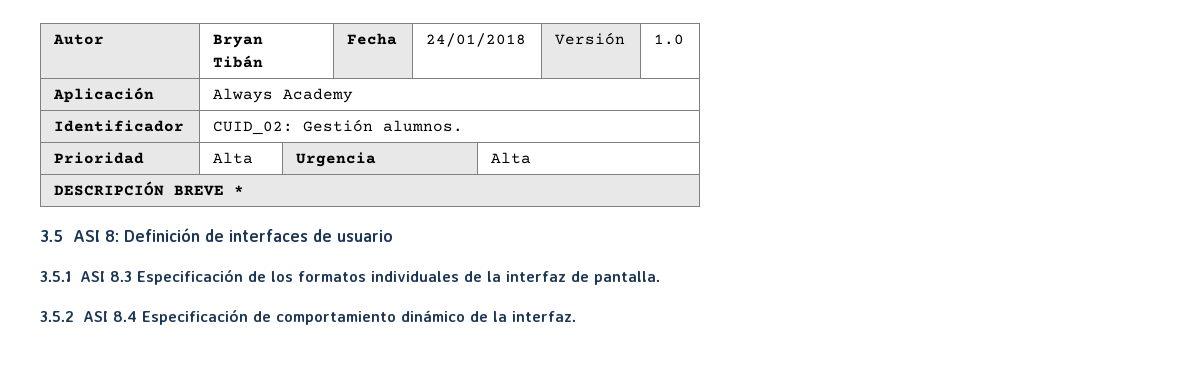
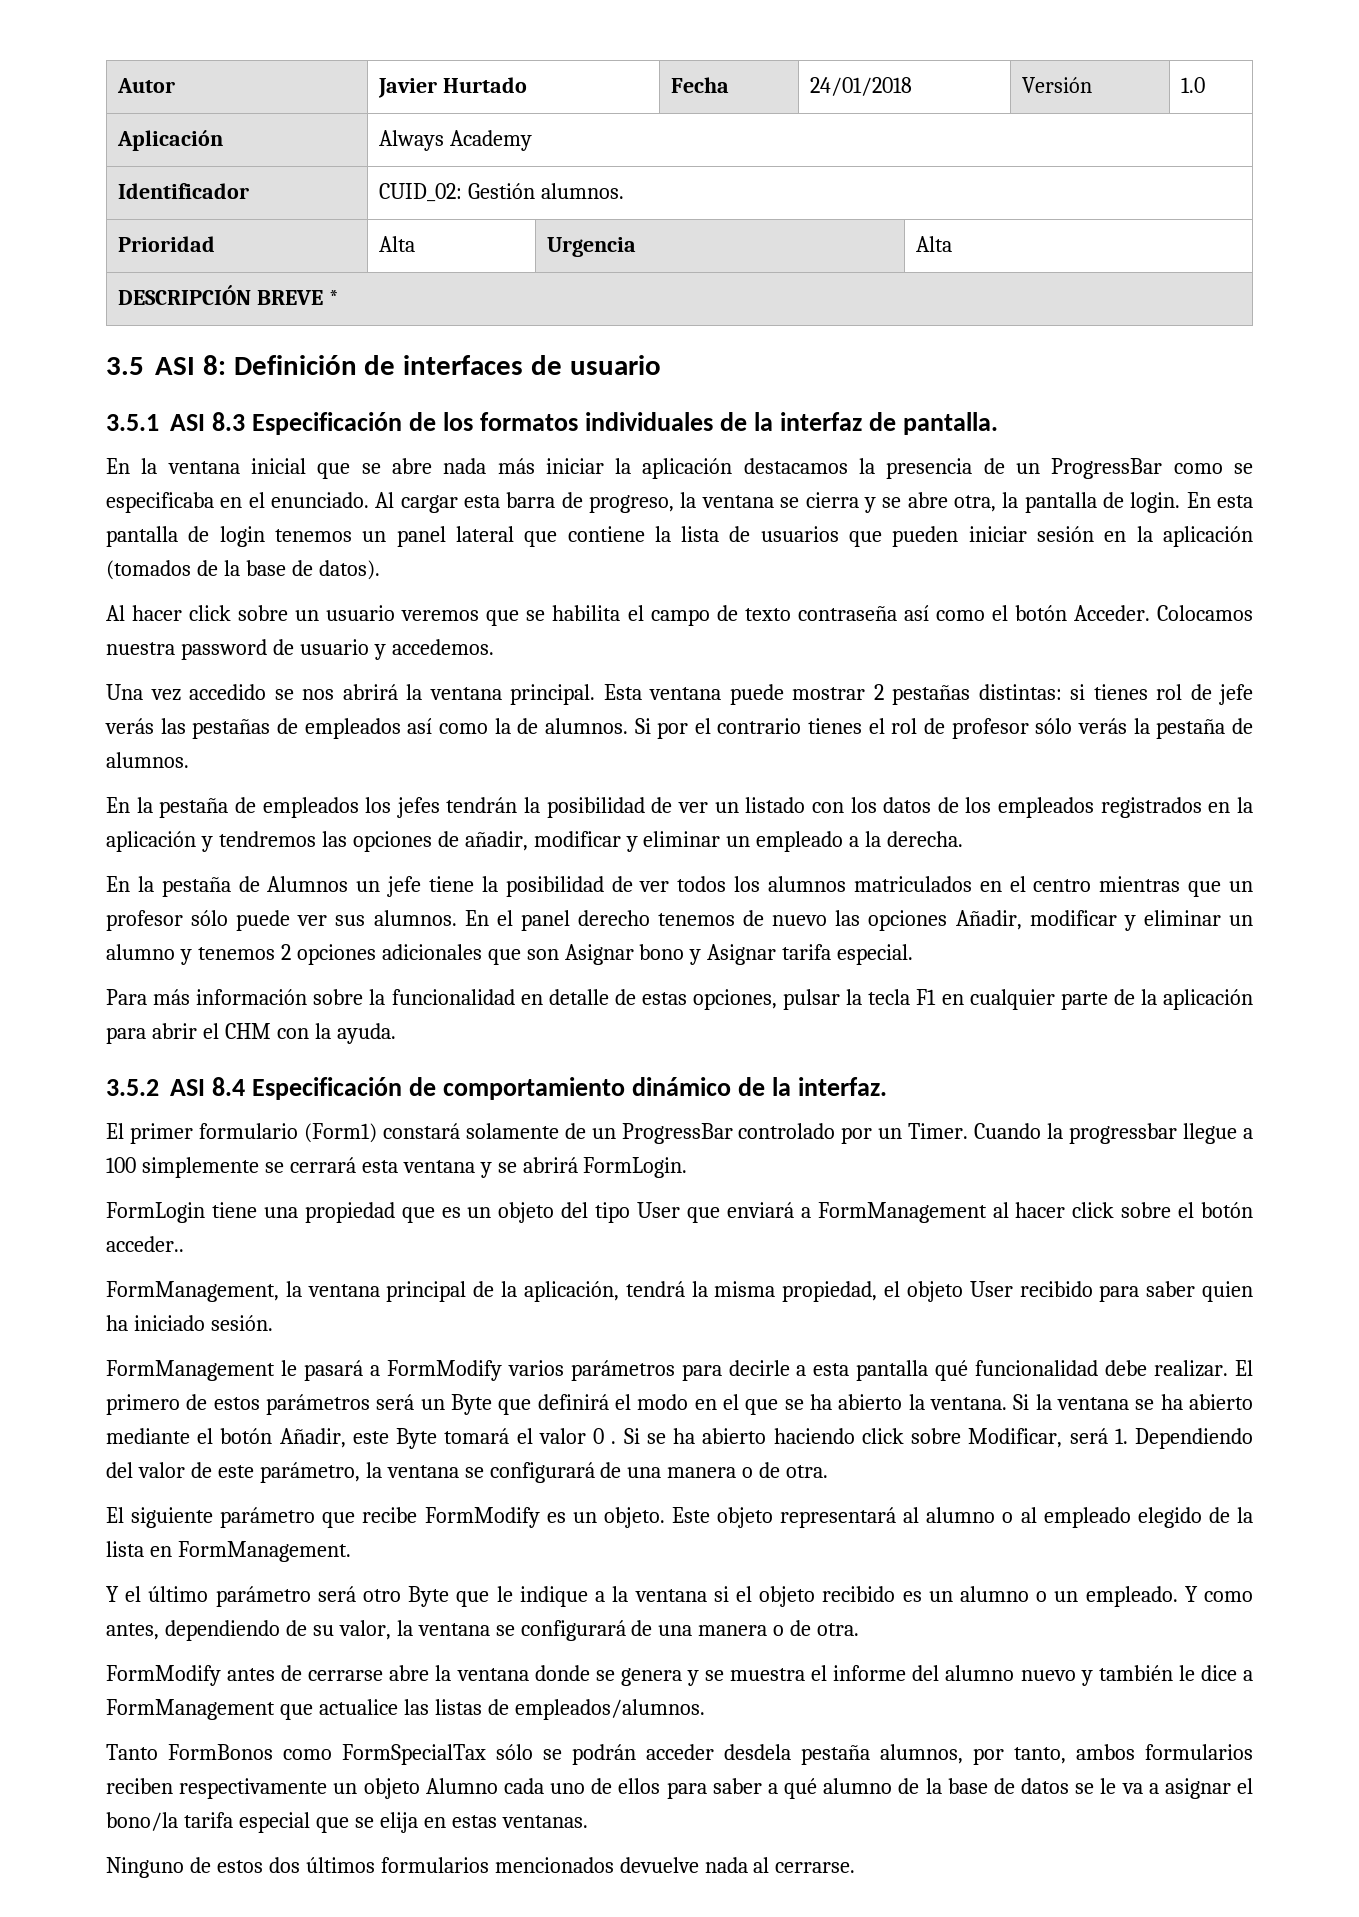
[213,34,264,48] [213,55,264,68] Bryan Tibán -> [378,77,527,98] Javier Hurtado
(660, 278) none -> [106,458,1253,479] [106,492,1253,513] [106,526,1253,547] [106,560,380,580] [106,605,1253,626] [106,639,494,660] [106,684,1253,705] [105,718,1254,739] [106,752,189,768] [106,797,1253,818] [106,831,964,852] [106,876,1254,897] [106,910,1254,931] [106,944,914,965] [106,989,1253,1010] [106,1023,396,1044] // En la ventana inicial que se abre nada más iniciar la aplicación destacamos la presencia de un ProgressBar como se especificaba en el enunciado. Al cargar esta barra de progreso, la ventana se cierra y se abre otra, la pantalla de login. En esta pantalla de login tenemos un panel lateral que contiene la lista de usuarios que pueden iniciar sesión en la aplicación (tomados de la base de datos). // Al hacer click sobre un usuario veremos que se habilita el campo de texto contraseña así como el botón Acceder. Colocamos nuestra password de usuario y accedemos. // Una vez accedido se nos abrirá la ventana principal. Esta ventana puede mostrar 2 pestañas distintas: si tienes rol de jefe verás las pestañas de empleados así como la de alumnos. Si por el contrario tienes el rol de profesor sólo verás la pestaña de alumnos. // En la pestaña de empleados los jefes tendrán la posibilidad de ver un listado con los datos de los empleados registrados en la aplicación y tendremos las opciones de añadir, modificar y eliminar un empleado a la derecha. // En la pestaña de Alumnos un jefe tiene la posibilidad de ver todos los alumnos matriculados en el centro mientras que un profesor sólo puede ver sus alumnos. En el panel derecho tenemos de nuevo las opciones Añadir, modificar y eliminar un alumno y tenemos 2 opciones adicionales que son Asignar bono y Asignar tarifa especial. // Para más información sobre la funcionalidad en detalle de estas opciones, pulsar la tecla F1 en cualquier parte de la aplicación para abrir el CHM con la ayuda.
(576, 316) none -> [106,1123,1254,1144] [106,1157,688,1178] [106,1202,1253,1223] [106,1236,184,1252] [106,1281,1254,1302] [106,1315,273,1331] [106,1360,1253,1381] [106,1394,1254,1415] [106,1428,1253,1449] [106,1462,829,1483] [106,1507,1254,1528] [106,1541,351,1562] [106,1586,1253,1607] [106,1620,860,1641] [106,1665,1253,1686] [106,1699,705,1720] [106,1744,1253,1765] [106,1778,1253,1799] [106,1812,588,1833] [106,1857,856,1878] // El primer formulario (Form1) constará solamente de un ProgressBar controlado por un Timer. Cuando la progressbar llegue a 100 simplemente se cerrará esta ventana y se abrirá FormLogin. // FormLogin tiene una propiedad que es un objeto del tipo User que enviará a FormManagement al hacer click sobre el botón acceder.. // FormManagement, la ventana principal de la aplicación, tendrá la misma propiedad, el objeto User recibido para saber quien ha iniciado sesión. // FormManagement le pasará a FormModify varios parámetros para decirle a esta pantalla qué funcionalidad debe realizar. El primero de estos parámetros será un Byte que definirá el modo en el que se ha abierto la ventana. Si la ventana se ha abierto mediante el botón Añadir, este Byte tomará el valor 0 . Si se ha abierto haciendo click sobre Modificar, será 1. Dependiendo del valor de este parámetro, la ventana se configurará de una manera o de otra. // El siguiente parámetro que recibe FormModify es un objeto. Este objeto representará al alumno o al empleado elegido de la lista en FormManagement. // Y el último parámetro será otro Byte que le indique a la ventana si el objeto recibido es un alumno o un empleado. Y como antes, dependiendo de su valor, la ventana se configurará de una manera o de otra. // FormModify antes de cerrarse abre la ventana donde se genera y se muestra el informe del alumno nuevo y también le dice a FormManagement que actualice las listas de empleados/alumnos. // Tanto FormBonos como FormSpecialTax sólo se podrán acceder desdela pestaña alumnos, por tanto, ambos formularios reciben respectivamente un objeto Alumno cada uno de ellos para saber a qué alumno de la base de datos se le va a asignar el bono/la tarifa especial que se elija en estas ventanas. // Ninguno de estos dos últimos formularios mencionados devuelve nada al cerrarse.

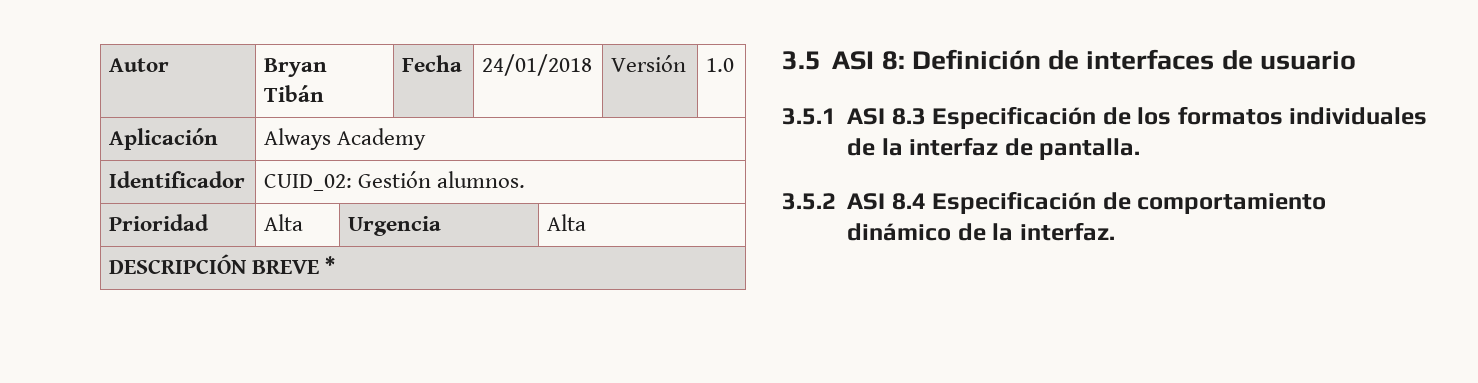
[378,77,527,98] Javier Hurtado -> [264,58,328,77] [264,85,325,102] Bryan Tibán
[106,458,1253,479] [106,492,1253,513] [106,526,1253,547] [106,560,380,580] [106,605,1253,626] [106,639,494,660] [106,684,1253,705] [105,718,1254,739] [106,752,189,768] [106,797,1253,818] [106,831,964,852] [106,876,1254,897] [106,910,1254,931] [106,944,914,965] [106,989,1253,1010] [106,1023,396,1044] // En la ventana inicial que se abre nada más iniciar la aplicación destacamos la presencia de un ProgressBar como se especificaba en el enunciado. Al cargar esta barra de progreso, la ventana se cierra y se abre otra, la pantalla de login. En esta pantalla de login tenemos un panel lateral que contiene la lista de usuarios que pueden iniciar sesión en la aplicación (tomados de la base de datos). // Al hacer click sobre un usuario veremos que se habilita el campo de texto contraseña así como el botón Acceder. Colocamos nuestra password de usuario y accedemos. // Una vez accedido se nos abrirá la ventana principal. Esta ventana puede mostrar 2 pestañas distintas: si tienes rol de jefe verás las pestañas de empleados así como la de alumnos. Si por el contrario tienes el rol de profesor sólo verás la pestaña de alumnos. // En la pestaña de empleados los jefes tendrán la posibilidad de ver un listado con los datos de los empleados registrados en la aplicación y tendremos las opciones de añadir, modificar y eliminar un empleado a la derecha. // En la pestaña de Alumnos un jefe tiene la posibilidad de ver todos los alumnos matriculados en el centro mientras que un profesor sólo puede ver sus alumnos. En el panel derecho tenemos de nuevo las opciones Añadir, modificar y eliminar un alumno y tenemos 2 opciones adicionales que son Asignar bono y Asignar tarifa especial. // Para más información sobre la funcionalidad en detalle de estas opciones, pulsar la tecla F1 en cualquier parte de la aplicación para abrir el CHM con la ayuda. -> (1141, 149) none
[106,1123,1254,1144] [106,1157,688,1178] [106,1202,1253,1223] [106,1236,184,1252] [106,1281,1254,1302] [106,1315,273,1331] [106,1360,1253,1381] [106,1394,1254,1415] [106,1428,1253,1449] [106,1462,829,1483] [106,1507,1254,1528] [106,1541,351,1562] [106,1586,1253,1607] [106,1620,860,1641] [106,1665,1253,1686] [106,1699,705,1720] [106,1744,1253,1765] [106,1778,1253,1799] [106,1812,588,1833] [106,1857,856,1878] // El primer formulario (Form1) constará solamente de un ProgressBar controlado por un Timer. Cuando la progressbar llegue a 100 simplemente se cerrará esta ventana y se abrirá FormLogin. // FormLogin tiene una propiedad que es un objeto del tipo User que enviará a FormManagement al hacer click sobre el botón acceder.. // FormManagement, la ventana principal de la aplicación, tendrá la misma propiedad, el objeto User recibido para saber quien ha iniciado sesión. // FormManagement le pasará a FormModify varios parámetros para decirle a esta pantalla qué funcionalidad debe realizar. El primero de estos parámetros será un Byte que definirá el modo en el que se ha abierto la ventana. Si la ventana se ha abierto mediante el botón Añadir, este Byte tomará el valor 0 . Si se ha abierto haciendo click sobre Modificar, será 1. Dependiendo del valor de este parámetro, la ventana se configurará de una manera o de otra. // El siguiente parámetro que recibe FormModify es un objeto. Este objeto representará al alumno o al empleado elegido de la lista en FormManagement. // Y el último parámetro será otro Byte que le indique a la ventana si el objeto recibido es un alumno o un empleado. Y como antes, dependiendo de su valor, la ventana se configurará de una manera o de otra. // FormModify antes de cerrarse abre la ventana donde se genera y se muestra el informe del alumno nuevo y también le dice a FormManagement que actualice las listas de empleados/alumnos. // Tanto FormBonos como FormSpecialTax sólo se podrán acceder desdela pestaña alumnos, por tanto, ambos formularios reciben respectivamente un objeto Alumno cada uno de ellos para saber a qué alumno de la base de datos se le va a asignar el bono/la tarifa especial que se elija en estas ventanas. // Ninguno de estos dos últimos formularios mencionados devuelve nada al cerrarse. -> (1115, 231) none

